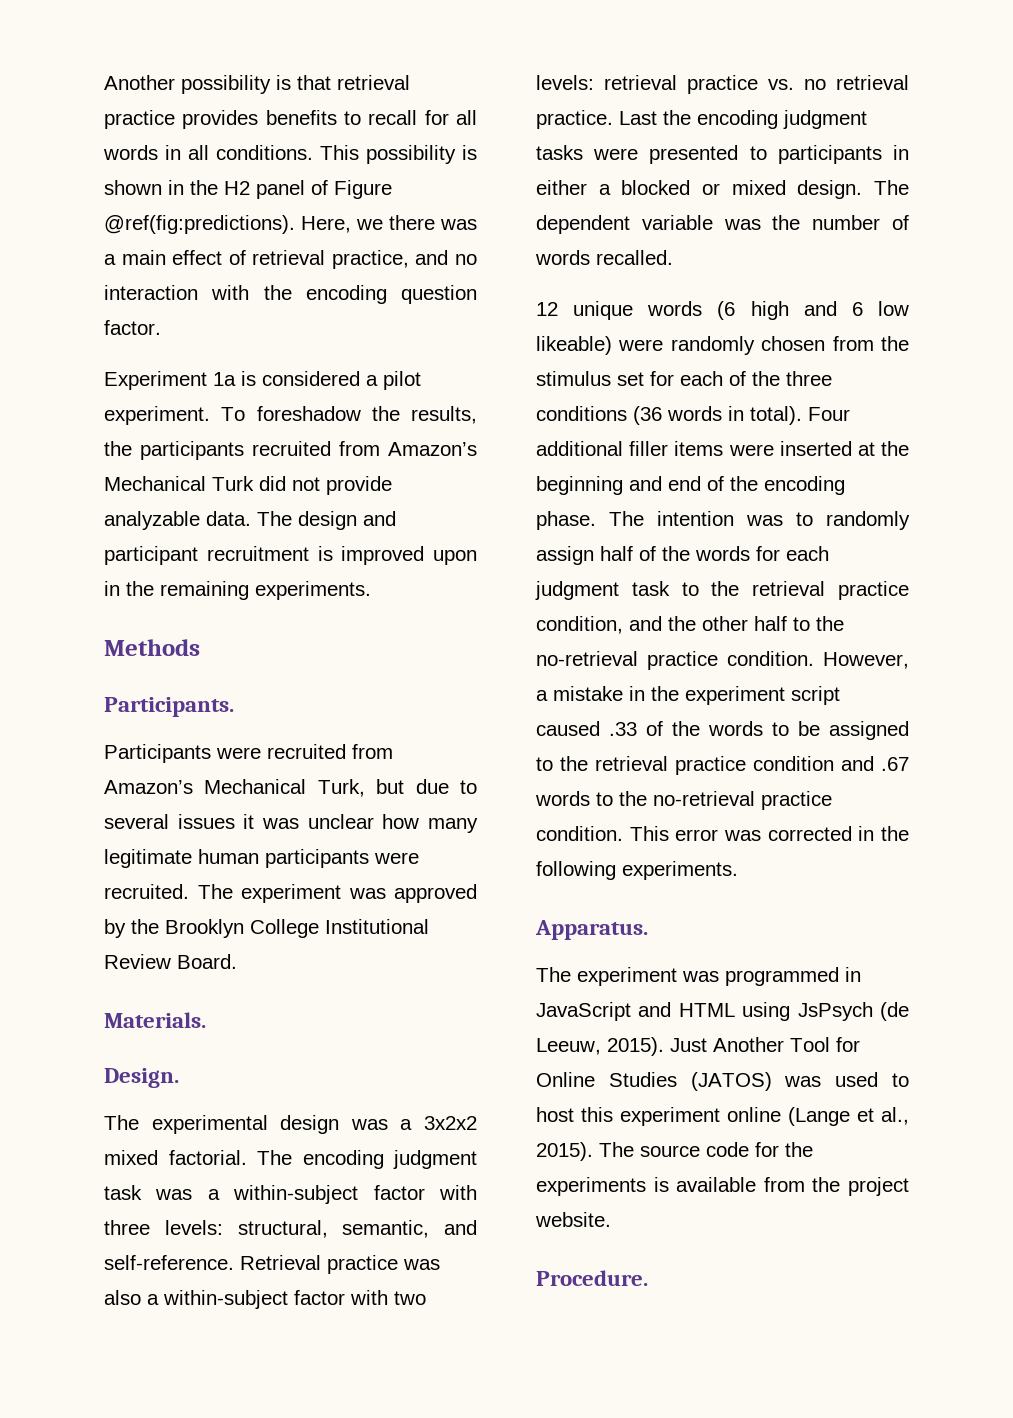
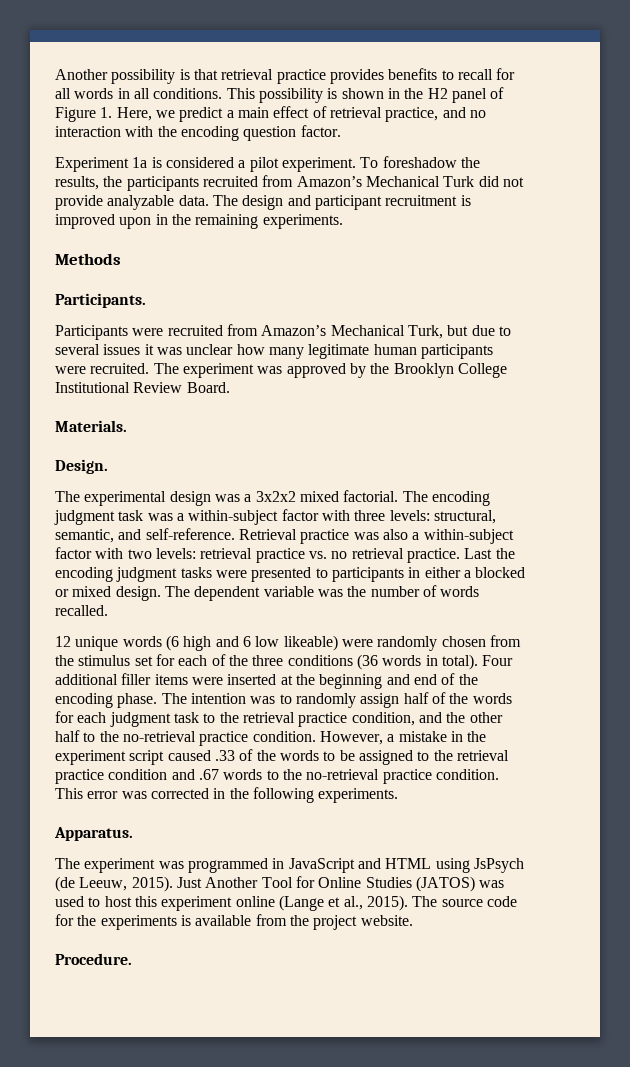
[104,215,295,234] @ref(fig:predictions). -> [100,107,113,118] 1.
[389,215,477,230] there was -> [179,107,224,122] predict

